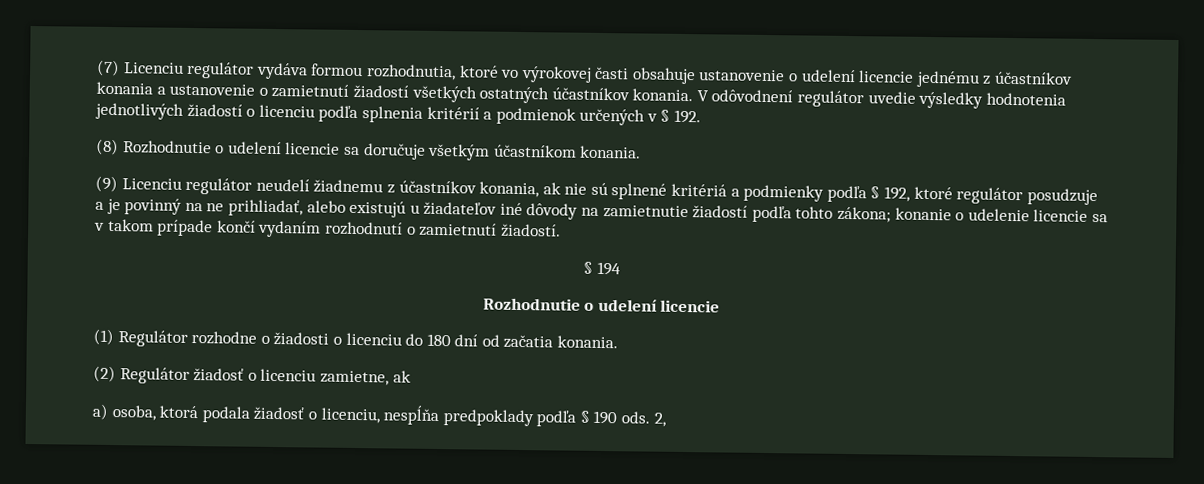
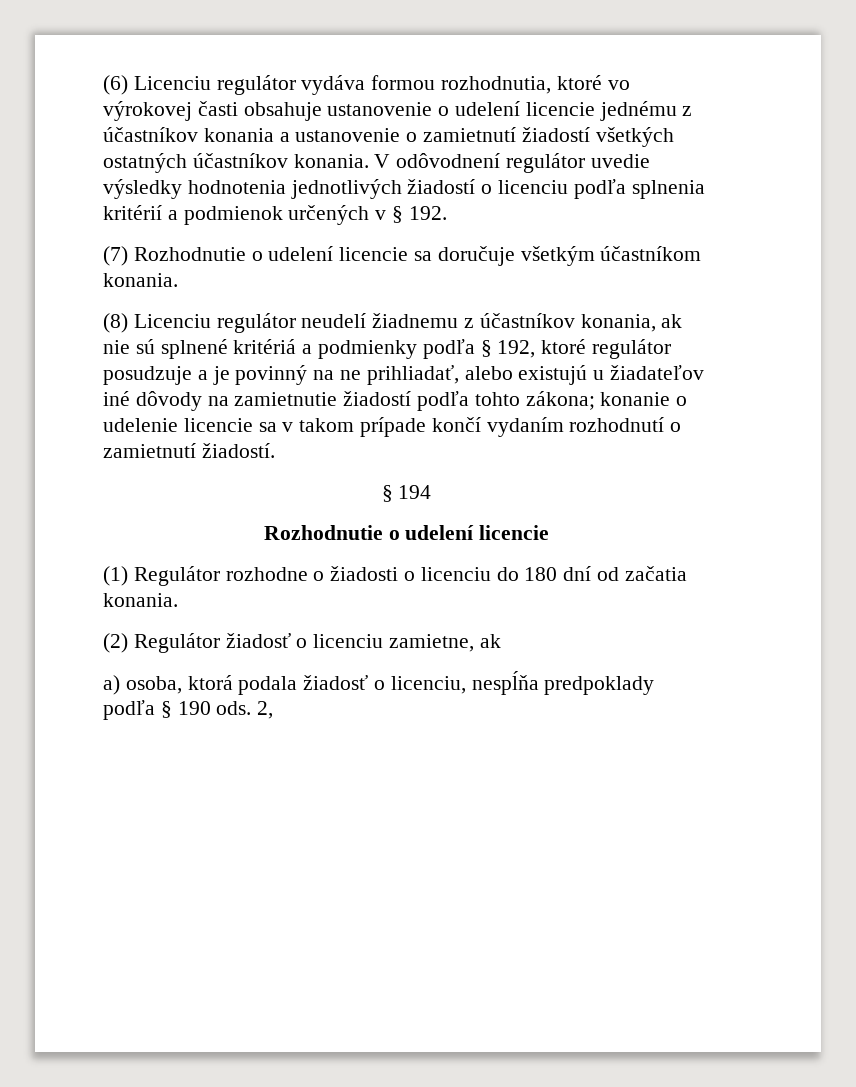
[96,59,120,77] (7) -> [103,75,128,95] (6)
[96,138,119,156] (8) -> [103,246,128,266] (7)
[95,175,118,193] (9) -> [103,313,128,333] (8)

